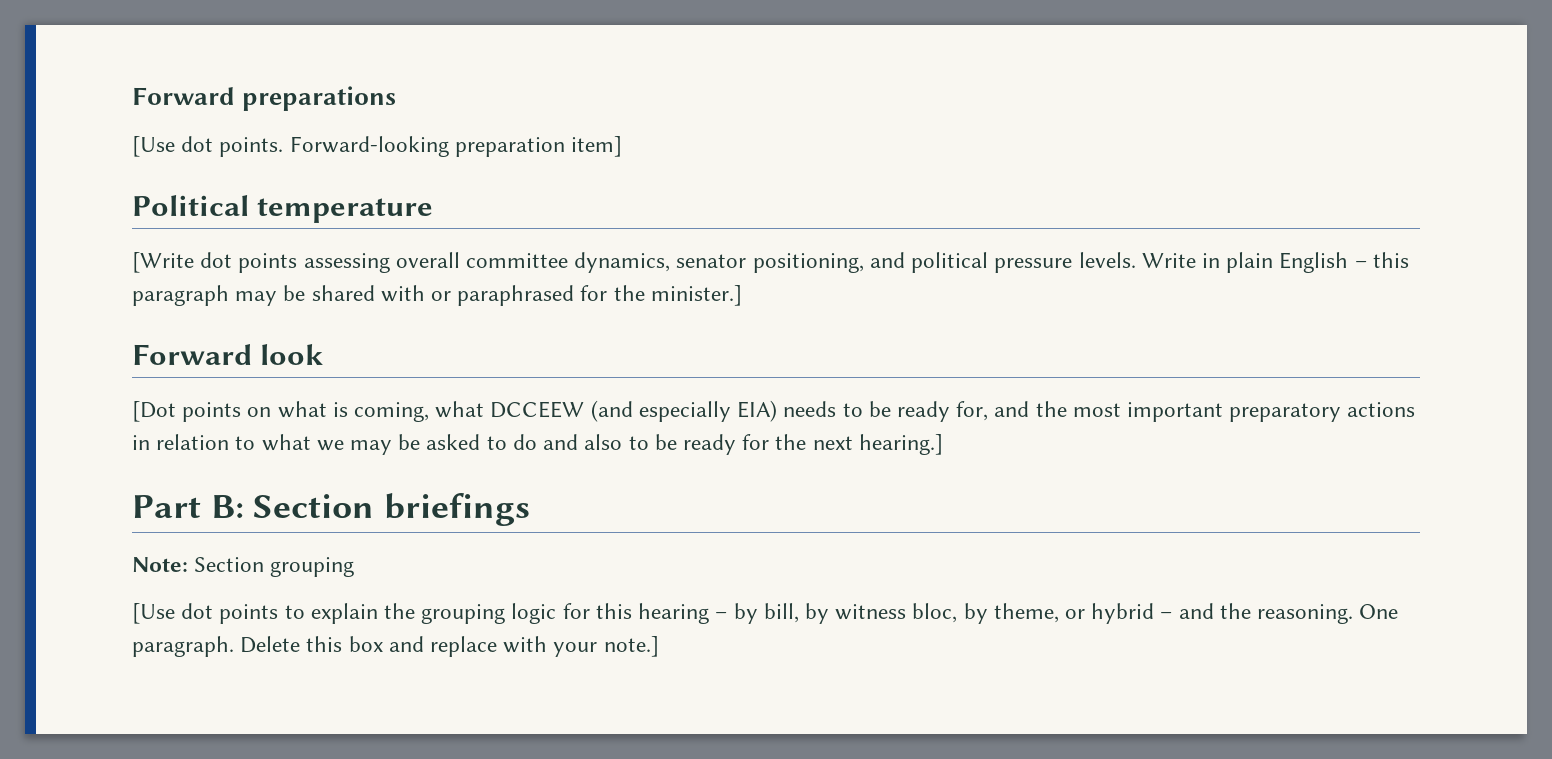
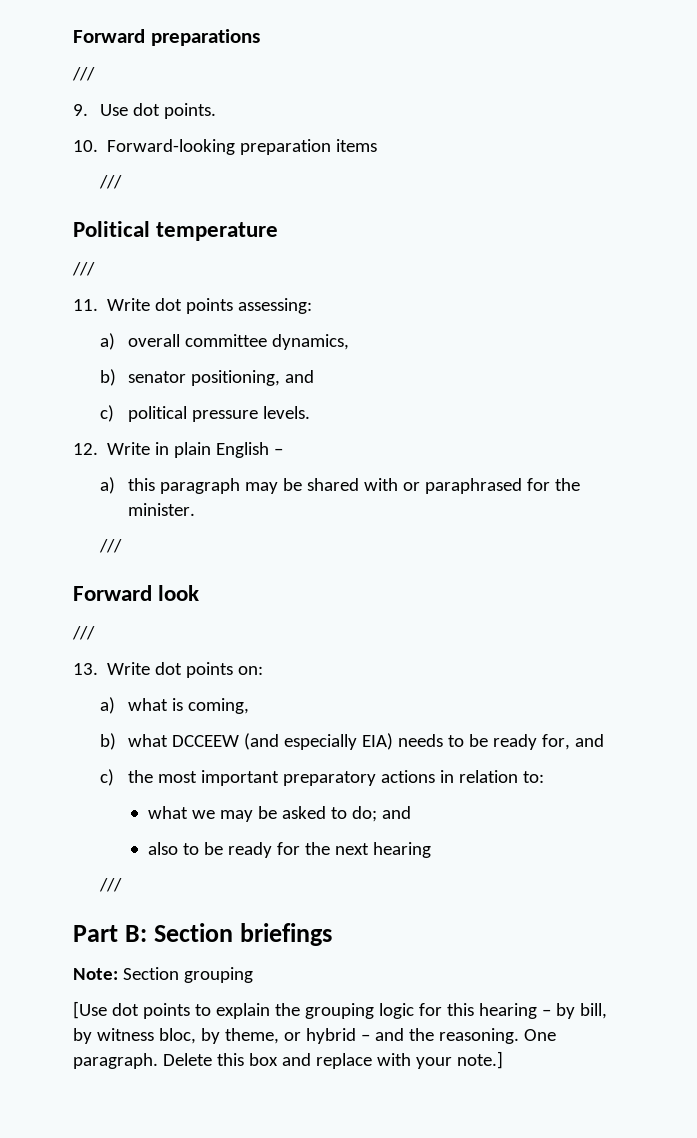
[132,136,175,157] [Use -> [72,67,95,81] [73,104,129,116] /// // 9. Use
(284, 147) none -> [73,140,98,152] // 10.
[571,136,623,157] item] -> [336,139,378,152] [99,175,123,189] items // ///
[132,252,390,273] [Write dot points assessing -> [72,262,95,276] [73,298,313,314] [100,333,116,350] /// // 11. Write dot points assessing: // a)
(671, 262) none -> [100,369,117,386] // b)
(905, 260) none -> [100,405,115,422] // c)
(1136, 260) none -> [73,443,98,455] // 12.
(1367, 264) none -> [100,477,116,494] // a)
[650,285,742,306] minister.] -> [127,503,195,516] [99,539,123,553] minister. // ///
[132,401,272,422] [Dot points on -> [72,626,95,640] [73,662,264,678] [100,697,116,714] /// // 13. Write dot points on: // a)
(430, 412) none -> [100,733,117,750] // b)
(1030, 409) none -> [100,769,115,786] // c)
[235,436,256,450] to -> [522,771,544,783] to: //
[512,434,579,450] do and -> [351,806,411,822] do; and //
[858,434,943,455] hearing.] -> [372,842,431,858] [99,878,123,892] hearing // ///

